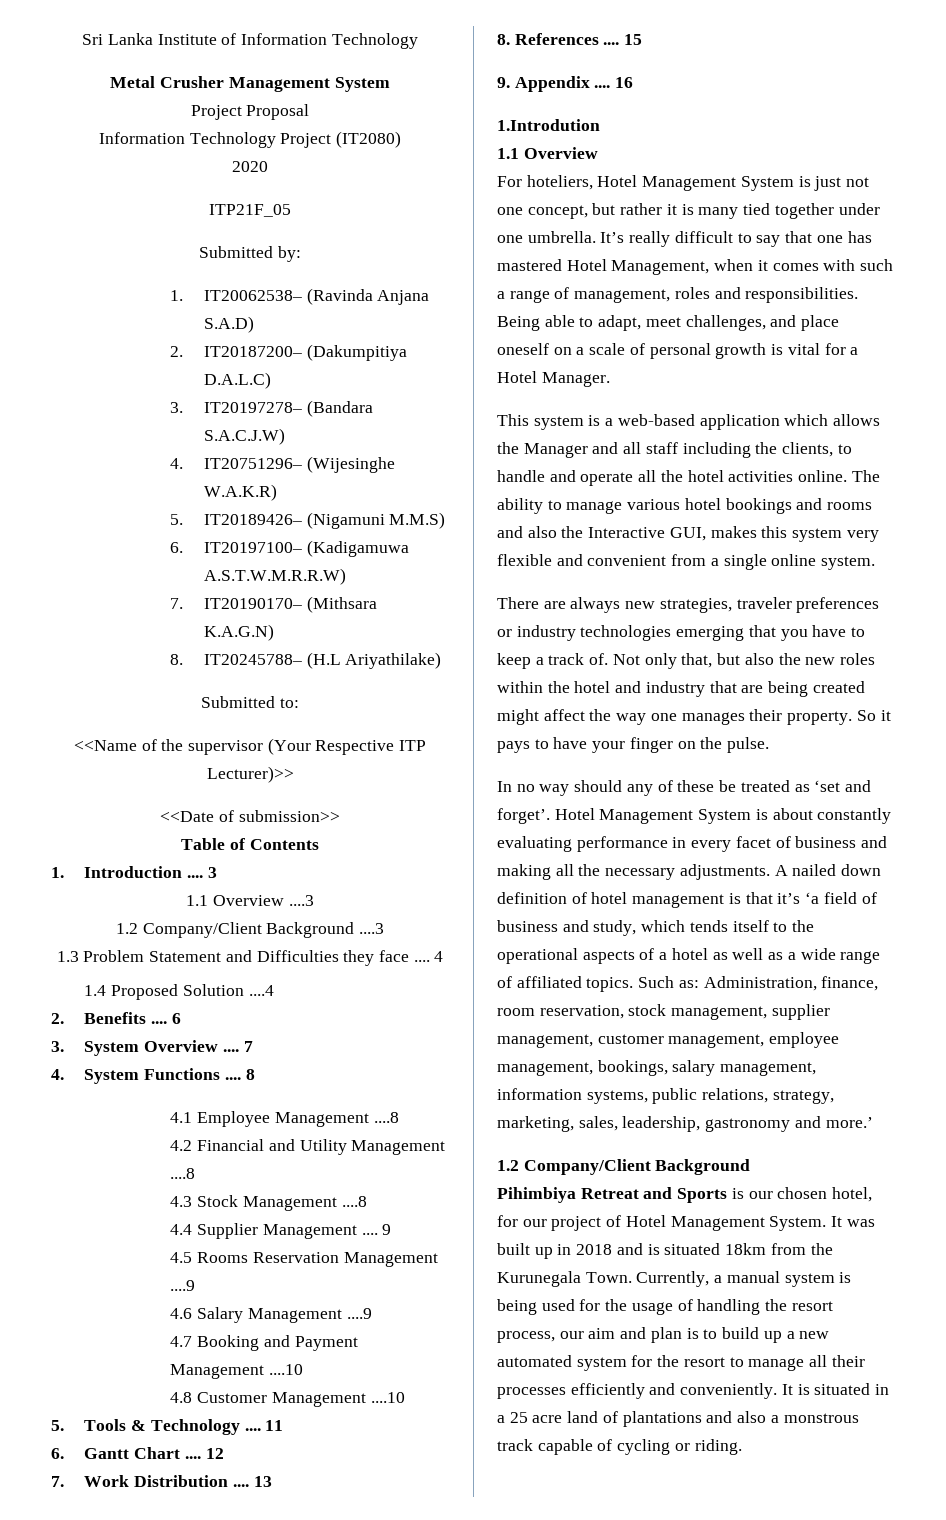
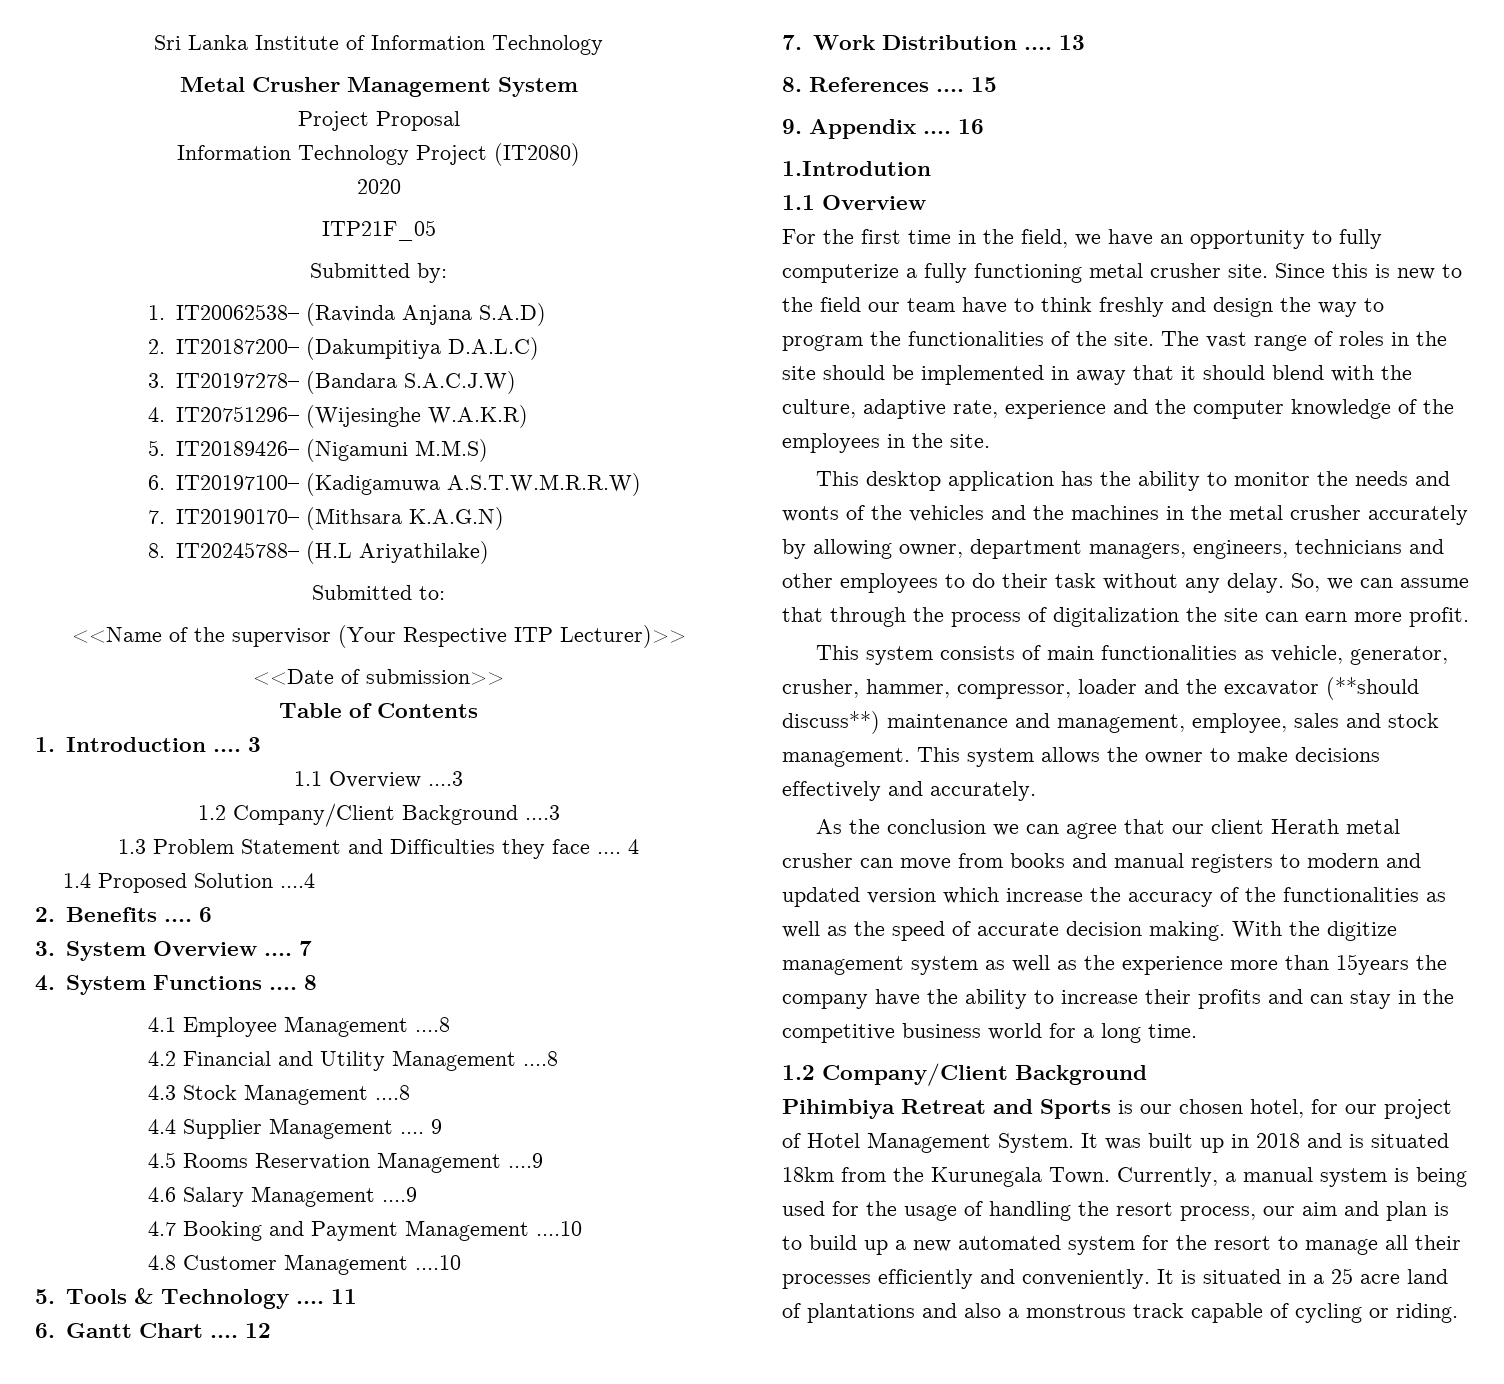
[526,175,870,191] [497,203,880,219] [497,231,872,247] [497,259,894,275] [497,287,859,303] [497,315,840,331] [497,343,859,359] [497,371,610,387] [497,414,881,430] [497,442,852,458] [497,470,880,486] [497,498,873,514] [497,526,879,542] [497,554,876,570] [497,597,880,613] [497,625,866,641] [497,653,875,669] [497,681,865,697] [497,709,891,725] [497,737,770,753] [497,780,871,796] [497,808,892,824] [497,836,888,852] [497,864,882,880] [497,892,877,908] [497,920,815,936] [497,948,881,964] [497,976,879,992] [497,1004,830,1020] [497,1032,840,1048] [497,1060,817,1076] [497,1088,834,1104] [497,1116,873,1132] hoteliers, Hotel Management System is just not one concept, but rather it is many tied together under one umbrella. It’s really difficult to say that one has mastered Hotel Management, when it comes with such a range of management, roles and responsibilities. Being able to adapt, meet challenges, and place oneself on a scale of personal growth is vital for a Hotel Manager. // This system is a web-based application which allows the Manager and all staff including the clients, to handle and operate all the hotel activities online. The ability to manage various hotel bookings and rooms and also the Interactive GUI, makes this system very flexible and convenient from a single online system. // There are always new strategies, traveler preferences or industry technologies emerging that you have to keep a track of. Not only that, but also the new roles within the hotel and industry that are being created might affect the way one manages their property. So it pays to have your finger on the pulse. // In no way should any of these be treated as ‘set and forget’. Hotel Management System is about constantly evaluating performance in every facet of business and making all the necessary adjustments. A nailed down definition of hotel management is that it’s ‘a field of business and study, which tends itself to the operational aspects of a hotel as well as a wide range of affiliated topics. Such as: Administration, finance, room reservation, stock management, supplier management, customer management, employee management, bookings, salary management, information systems, public relations, strategy, marketing, sales, leadership, gastronomy and more.’ -> [823,229,1382,249] [782,263,1462,283] [782,297,1384,317] [782,331,1447,351] [782,365,1412,385] [782,399,1454,419] [782,433,990,453] [816,471,1451,491] [782,505,1468,525] [782,539,1444,559] [782,573,1469,593] [782,607,1469,627] [816,645,1449,665] [782,677,1419,700] [782,711,1439,734] [782,747,1380,767] [782,781,1036,801] [816,819,1401,839] [782,853,1421,873] [782,887,1446,907] [782,921,1397,941] [782,954,1447,975] [782,989,1454,1009] [782,1023,1197,1043] the first time in the field, we have an opportunity to fully computerize a fully functioning metal crusher site. Since this is new to the field our team have to think freshly and design the way to program the functionalities of the site. The vast range of roles in the site should be implemented in away that it should blend with the culture, adaptive rate, experience and the computer knowledge of the employees in the site. // This desktop application has the ability to monitor the needs and wonts of the vehicles and the machines in the metal crusher accurately by allowing owner, department managers, engineers, technicians and other employees to do their task without any delay. So, we can assume that through the process of digitalization the site can earn more profit. // This system consists of main functionalities as vehicle, generator, crusher, hammer, compressor, loader and the excavator (**should discuss**) maintenance and management, employee, sales and stock management. This system allows the owner to make decisions effectively and accurately. // As the conclusion we can agree that our client Herath metal crusher can move from books and manual registers to modern and updated version which increase the accuracy of the functionalities as well as the speed of accurate decision making. With the digitize management system as well as the experience more than 15years the company have the ability to increase their profits and can stay in the competitive business world for a long time.

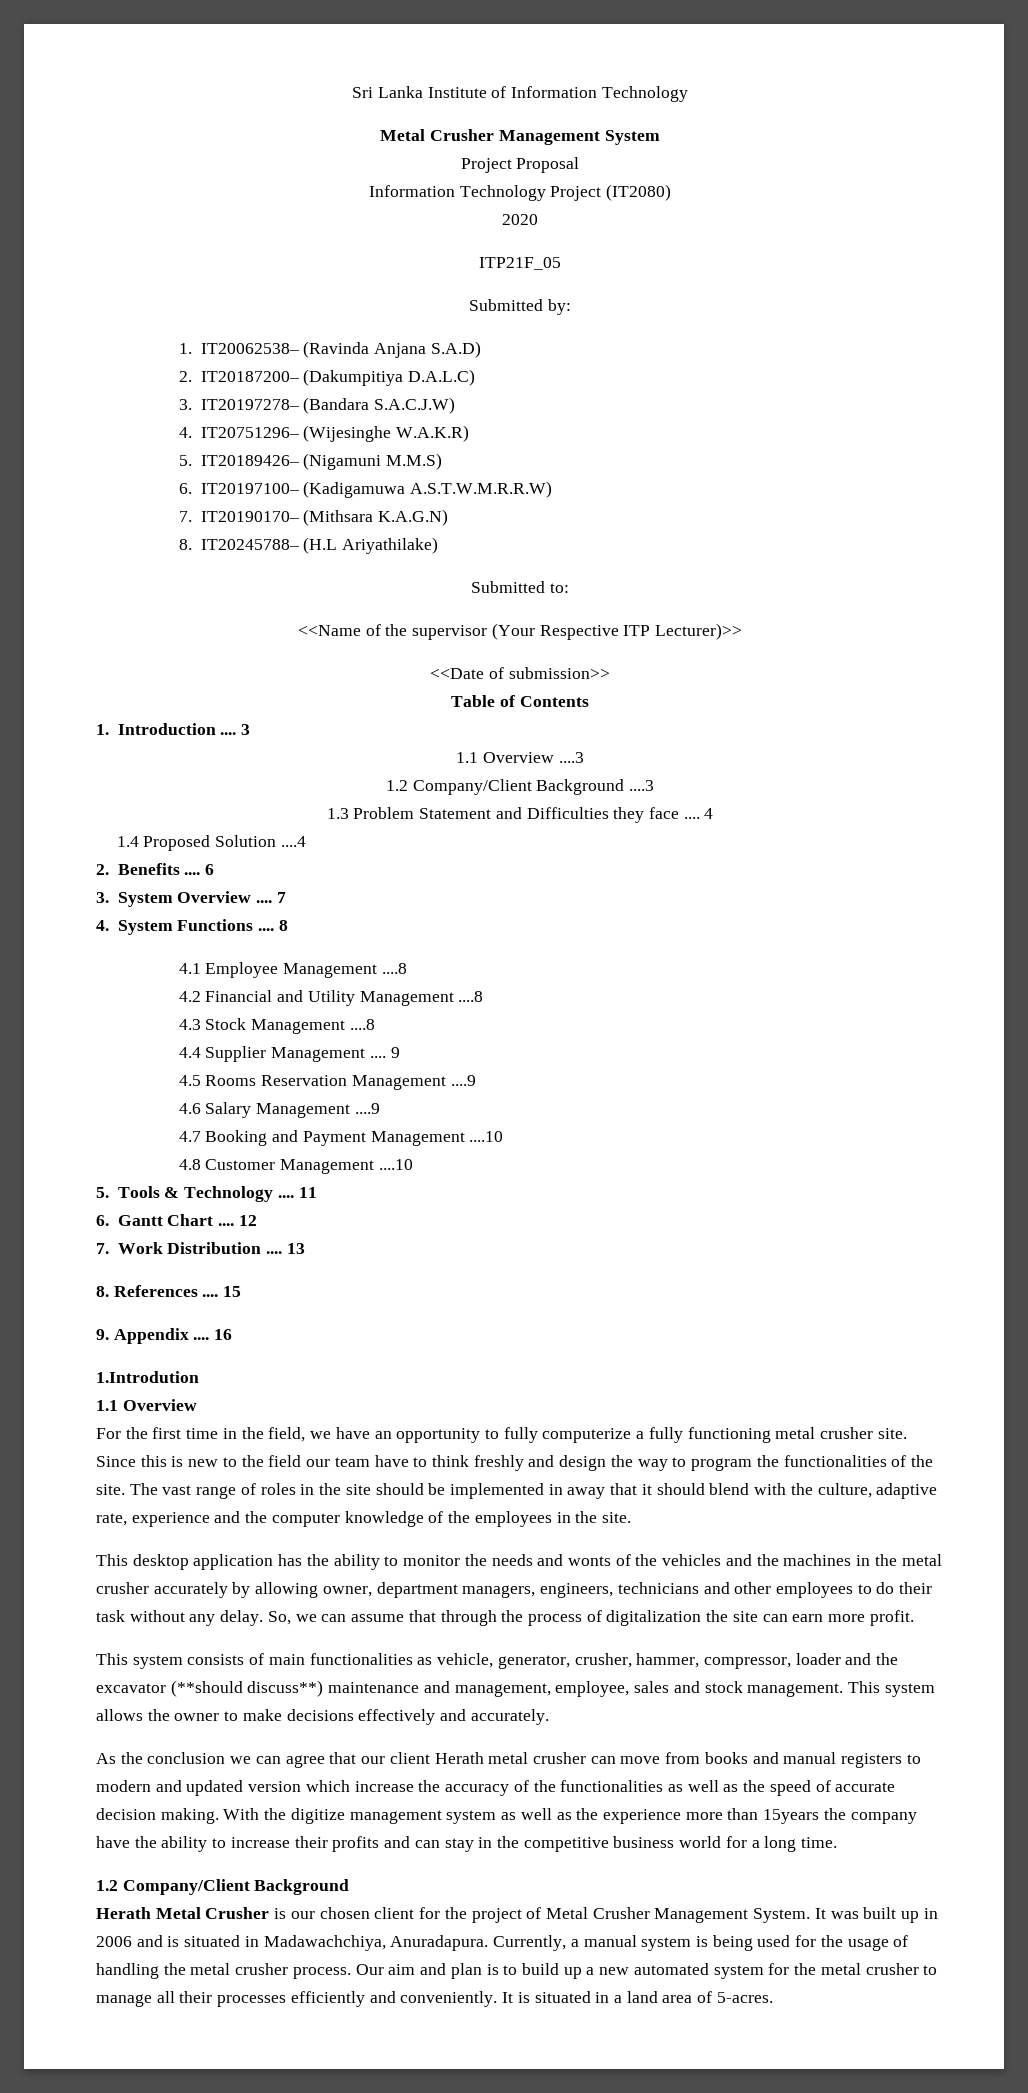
[782,1099,1452,1119] [782,1133,860,1148] Pihimbiya Retreat and Sports is our chosen hotel, for our project of Hotel -> [96,1907,650,1923] Herath Metal Crusher is our chosen client for the project of Metal Crusher
[1256,1133,1300,1148] 2018 -> [96,1936,132,1947] 2006
[782,1167,1110,1187] 18km from the Kurunegala Town. -> [244,1935,489,1951] in Madawachchiya, Anuradapura.
[1116,1202,1295,1221] resort process, our -> [190,1963,384,1979] metal crusher process. Our
[1214,1236,1271,1250] resort -> [820,1963,919,1975] metal crusher
[1331,1268,1448,1284] [782,1303,1458,1323] 25 acre land of plantations and also a monstrous track capable of cycling or riding. -> [626,1991,773,2003] land area of 5-acres.

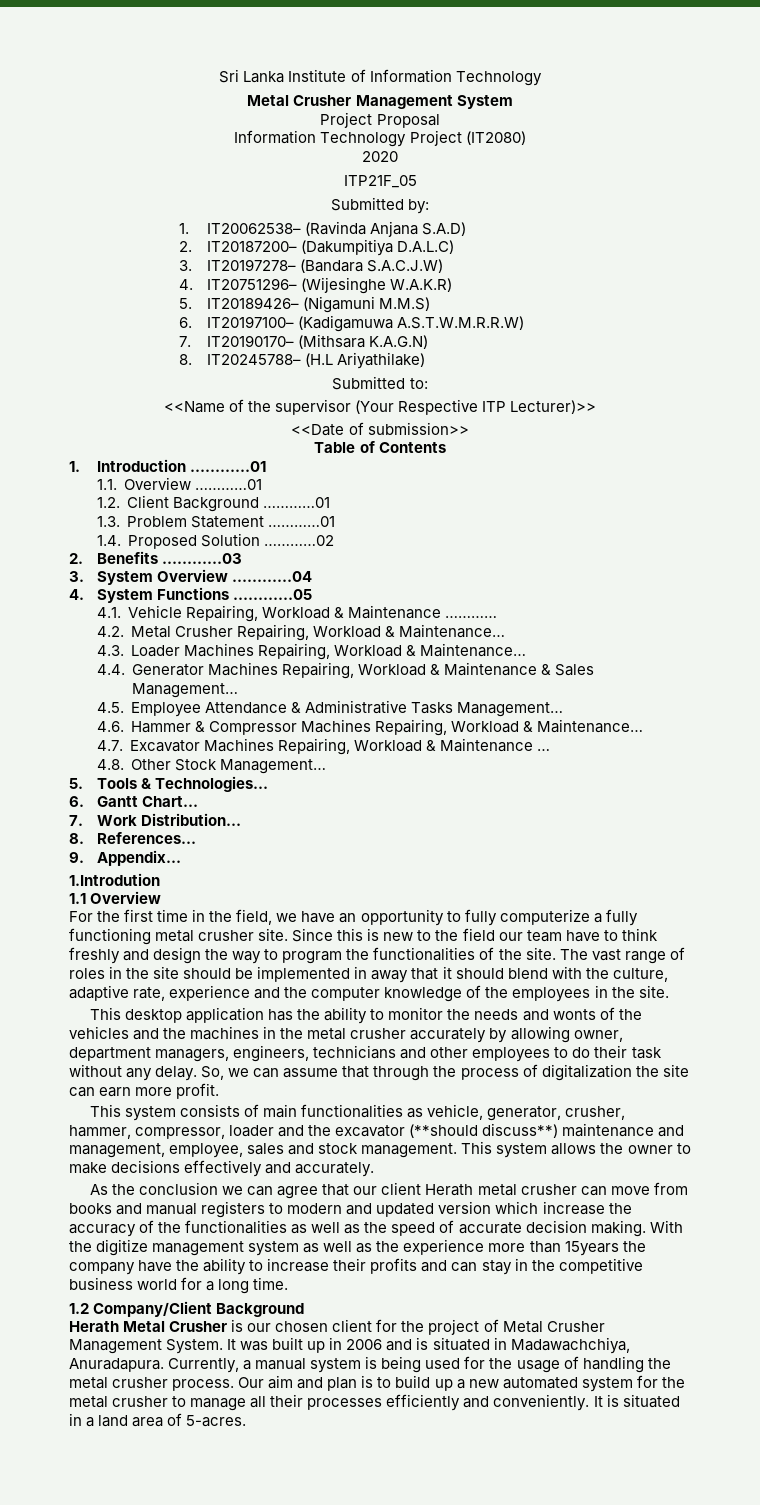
[220,724,251,735] [456,752,584,763] [385,779,655,795] [326,807,714,823] [116,836,139,847] .... 3 // 1.1 Overview ....3 // 1.2 Company/Client Background ....3 // 1.3 Problem Statement and Difficulties they face .... 4 // 1.4 -> [189,461,266,472] [96,477,263,490] [96,495,331,512] [96,516,336,528] [96,535,121,546] …………01 // 1.1. Overview …………01 // 1.2. Client Background …………01 // 1.3. Problem Statement …………01 // 1.4.
[280,836,306,847] ....4 -> [264,535,335,546] …………02
[184,864,215,875] .... 6 -> [161,553,242,564] …………03
[256,892,286,903] .... 7 -> [231,571,312,582] …………04
[258,920,288,931] [178,962,407,978] [178,990,484,1006] [178,1018,375,1034] [178,1046,400,1062] [178,1075,476,1090] [178,1102,380,1118] [178,1130,504,1146] [178,1159,413,1174] .... 8 // 4.1 Employee Management ....8 // 4.2 Financial and Utility Management ....8 // 4.3 Stock Management ....8 // 4.4 Supplier Management .... 9 // 4.5 Rooms Reservation Management ....9 // 4.6 Salary Management ....9 // 4.7 Booking and Payment Management ....10 // 4.8 Customer Management ....10 -> [232,589,312,600] [96,605,498,622] [96,624,506,641] [96,643,527,660] [96,662,595,679] [132,683,239,698] [96,700,564,717] [96,719,644,736] [96,738,551,755] [96,759,327,774] …………05 // 4.1. Vehicle Repairing, Workload & Maintenance ………… // 4.2. Metal Crusher Repairing, Workload & Maintenance… // 4.3. Loader Machines Repairing, Workload & Maintenance… // 4.4. Generator Machines Repairing, Workload & Maintenance & Sales Management… // 4.5. Employee Attendance & Administrative Tasks Management… // 4.6. Hammer & Compressor Machines Repairing, Workload & Maintenance… // 4.7. Excavator Machines Repairing, Workload & Maintenance … // 4.8. Other Stock Management…
[184,1186,317,1202] Technology .... 11 -> [154,776,268,792] Technologies…
[167,1214,257,1226] Chart .... 12 -> [141,796,198,807] Chart…
[167,1242,305,1254] [96,1285,242,1297] [96,1328,233,1344] Distribution .... 13 // 8. References .... 15 // 9. Appendix .... 16 -> [140,813,241,826] [69,832,196,844] [69,850,181,866] Distribution… // 8. References… // 9. Appendix…

